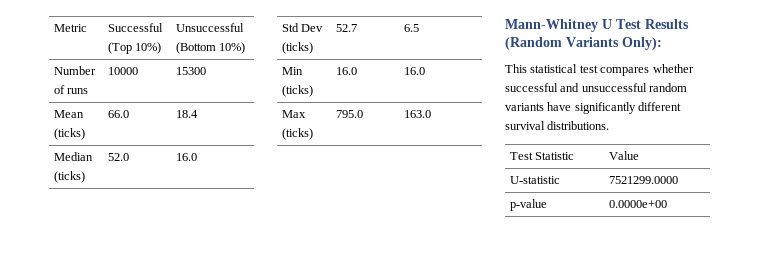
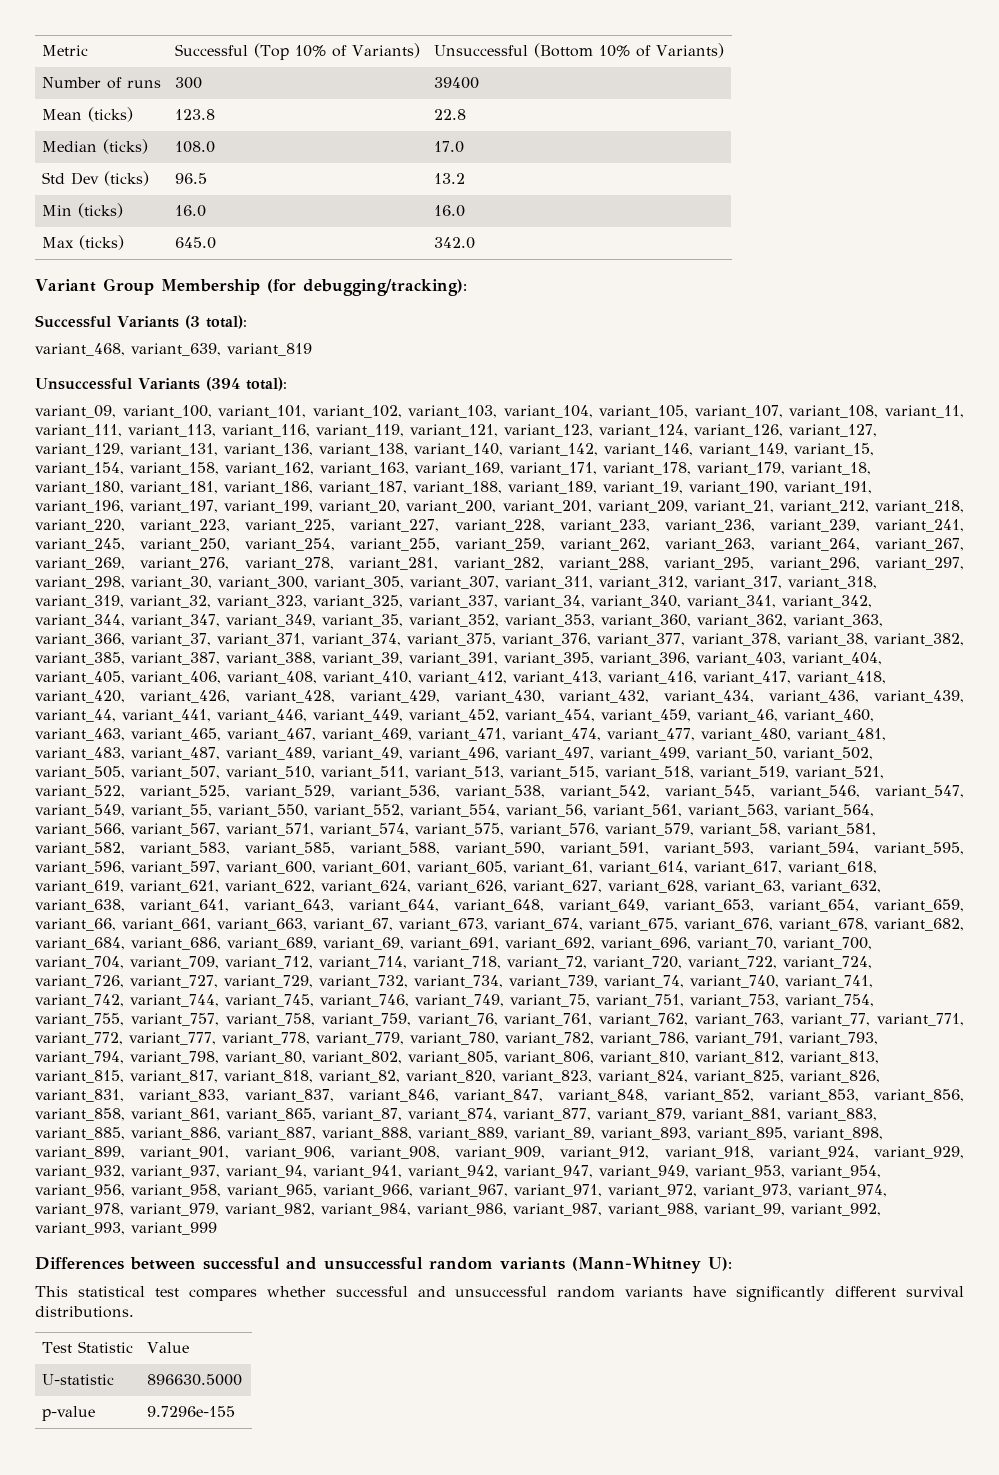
[135,42,162,54] 10%) -> [295,43,421,58] 10% of Variants)
[219,42,246,54] 10%) -> [599,43,725,58] 10% of Variants)
[108,67,139,75] [176,67,207,75] 10000 | 15300 -> [175,77,203,89] [434,77,480,89] 300 | 39400
[108,110,130,118] [176,110,199,118] 66.0 | 18.4 -> [175,109,216,120] [434,109,467,120] 123.8 | 22.8
[108,153,130,161] [176,153,198,161] 52.0 | 16.0 -> [175,141,216,153] [434,141,465,153] 108.0 | 17.0
[336,24,358,32] [404,24,420,32] 52.7 | 6.5 -> [175,173,208,184] [434,173,466,184] 96.5 | 13.2
[336,110,364,118] [404,110,432,118] [505,19,689,32] [505,37,662,50] 795.0 | 163.0 // Mann-Whitney U Test Results (Random Variants Only): -> [175,237,217,249] [434,237,476,249] [35,278,467,296] [35,315,247,329] [35,343,312,356] [35,377,287,391] [35,405,964,418] [35,424,877,437] [35,443,874,456] [35,462,871,475] [35,481,872,494] [35,500,964,513] [35,519,964,532] [35,538,964,551] [35,557,964,570] [35,576,877,589] [35,595,872,608] [35,614,883,627] [35,633,964,646] [35,652,882,665] [35,671,886,684] [35,690,964,703] [35,709,874,722] [35,728,886,741] [35,747,873,760] [35,766,884,779] [35,785,964,798] [35,804,874,817] [35,823,876,836] [35,842,964,855] [35,861,877,874] [35,880,881,893] [35,899,964,912] [35,918,964,931] [35,937,872,950] [35,956,872,969] [35,975,873,988] [35,994,874,1007] [35,1013,965,1026] [35,1032,878,1045] [35,1051,879,1064] [35,1070,880,1083] [35,1089,964,1102] [35,1108,877,1121] [35,1127,883,1140] [35,1146,964,1159] [35,1165,881,1178] [35,1184,887,1197] [35,1203,881,1216] [35,1222,217,1235] [35,1257,732,1274] 645.0 | 342.0 // Variant Group Membership (for debugging/tracking): // Successful Variants (3 total): // variant_468, variant_639, variant_819 // Unsuccessful Variants (394 total): // variant_09, variant_100, variant_101, variant_102, variant_103, variant_104, variant_105, variant_107, variant_108, variant_11, variant_111, variant_113, variant_116, variant_119, variant_121, variant_123, variant_124, variant_126, variant_127, variant_129, variant_131, variant_136, variant_138, variant_140, variant_142, variant_146, variant_149, variant_15, variant_154, variant_158, variant_162, variant_163, variant_169, variant_171, variant_178, variant_179, variant_18, variant_180, variant_181, variant_186, variant_187, variant_188, variant_189, variant_19, variant_190, variant_191, variant_196, variant_197, variant_199, variant_20, variant_200, variant_201, variant_209, variant_21, variant_212, variant_218, variant_220, variant_223, variant_225, variant_227, variant_228, variant_233, variant_236, variant_239, variant_241, variant_245, variant_250, variant_254, variant_255, variant_259, variant_262, variant_263, variant_264, variant_267, variant_269, variant_276, variant_278, variant_281, variant_282, variant_288, variant_295, variant_296, variant_297, variant_298, variant_30, variant_300, variant_305, variant_307, variant_311, variant_312, variant_317, variant_318, variant_319, variant_32, variant_323, variant_325, variant_337, variant_34, variant_340, variant_341, variant_342, variant_344, variant_347, variant_349, variant_35, variant_352, variant_353, variant_360, variant_362, variant_363, variant_366, variant_37, variant_371, variant_374, variant_375, variant_376, variant_377, variant_378, variant_38, variant_382, variant_385, variant_387, variant_388, variant_39, variant_391, variant_395, variant_396, variant_403, variant_404, variant_405, variant_406, variant_408, variant_410, variant_412, variant_413, variant_416, variant_417, variant_418, variant_420, variant_426, variant_428, variant_429, variant_430, variant_432, variant_434, variant_436, variant_439, variant_44, variant_441, variant_446, variant_449, variant_452, variant_454, variant_459, variant_46, variant_460, variant_463, variant_465, variant_467, variant_469, variant_471, variant_474, variant_477, variant_480, variant_481, variant_483, variant_487, variant_489, variant_49, variant_496, variant_497, variant_499, variant_50, variant_502, variant_505, variant_507, variant_510, variant_511, variant_513, variant_515, variant_518, variant_519, variant_521, variant_522, variant_525, variant_529, variant_536, variant_538, variant_542, variant_545, variant_546, variant_547, variant_549, variant_55, variant_550, variant_552, variant_554, variant_56, variant_561, variant_563, variant_564, variant_566, variant_567, variant_571, variant_574, variant_575, variant_576, variant_579, variant_58, variant_581, variant_582, variant_583, variant_585, variant_588, variant_590, variant_591, variant_593, variant_594, variant_595, variant_596, variant_597, variant_600, variant_601, variant_605, variant_61, variant_614, variant_617, variant_618, variant_619, variant_621, variant_622, variant_624, variant_626, variant_627, variant_628, variant_63, variant_632, variant_638, variant_641, variant_643, variant_644, variant_648, variant_649, variant_653, variant_654, variant_659, variant_66, variant_661, variant_663, variant_67, variant_673, variant_674, variant_675, variant_676, variant_678, variant_682, variant_684, variant_686, variant_689, variant_69, variant_691, variant_692, variant_696, variant_70, variant_700, variant_704, variant_709, variant_712, variant_714, variant_718, variant_72, variant_720, variant_722, variant_724, variant_726, variant_727, variant_729, variant_732, variant_734, variant_739, variant_74, variant_740, variant_741, variant_742, variant_744, variant_745, variant_746, variant_749, variant_75, variant_751, variant_753, variant_754, variant_755, variant_757, variant_758, variant_759, variant_76, variant_761, variant_762, variant_763, variant_77, variant_771, variant_772, variant_777, variant_778, variant_779, variant_780, variant_782, variant_786, variant_791, variant_793, variant_794, variant_798, variant_80, variant_802, variant_805, variant_806, variant_810, variant_812, variant_813, variant_815, variant_817, variant_818, variant_82, variant_820, variant_823, variant_824, variant_825, variant_826, variant_831, variant_833, variant_837, variant_846, variant_847, variant_848, variant_852, variant_853, variant_856, variant_858, variant_861, variant_865, variant_87, variant_874, variant_877, variant_879, variant_881, variant_883, variant_885, variant_886, variant_887, variant_888, variant_889, variant_89, variant_893, variant_895, variant_898, variant_899, variant_901, variant_906, variant_908, variant_909, variant_912, variant_918, variant_924, variant_929, variant_932, variant_937, variant_94, variant_941, variant_942, variant_947, variant_949, variant_953, variant_954, variant_956, variant_958, variant_965, variant_966, variant_967, variant_971, variant_972, variant_973, variant_974, variant_978, variant_979, variant_982, variant_984, variant_986, variant_987, variant_988, variant_99, variant_992, variant_993, variant_999 // Differences between successful and unsuccessful random variants (Mann-Whitney U):
[609,176,679,184] 7521299.0000 -> [147,1374,243,1386] 896630.5000
[609,200,668,208] 0.0000e+00 -> [147,1406,236,1417] 9.7296e-155

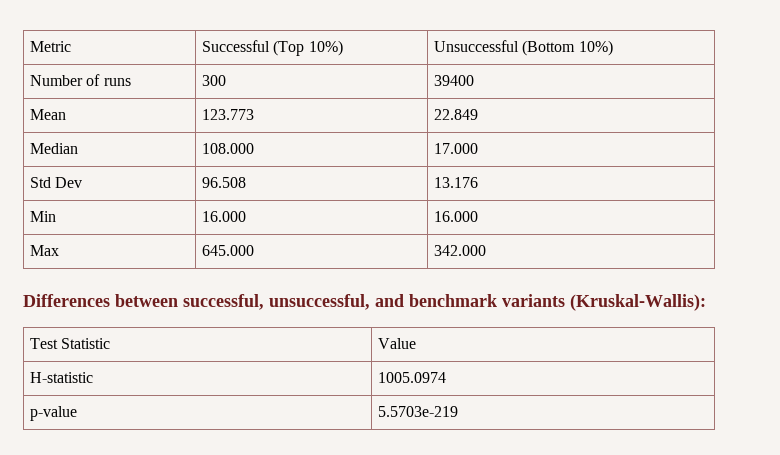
[295,43,421,58] 10% of Variants) -> [308,40,343,56] 10%)
[599,43,725,58] 10% of Variants) -> [578,40,613,56] 10%)
[88,107,134,122] [175,109,216,120] [434,109,467,120] [42,139,149,154] [175,141,216,153] [434,141,465,153] [42,171,150,186] [175,173,208,184] [434,173,466,184] [42,203,124,218] [175,205,207,217] [434,205,466,217] [42,235,125,250] [175,237,217,249] [434,237,476,249] [35,278,467,296] [35,315,247,329] [35,343,312,356] [35,377,287,391] [35,405,964,418] [35,424,877,437] [35,443,874,456] [35,462,871,475] [35,481,872,494] [35,500,964,513] [35,519,964,532] [35,538,964,551] [35,557,964,570] [35,576,877,589] [35,595,872,608] [35,614,883,627] [35,633,964,646] [35,652,882,665] [35,671,886,684] [35,690,964,703] [35,709,874,722] [35,728,886,741] [35,747,873,760] [35,766,884,779] [35,785,964,798] [35,804,874,817] [35,823,876,836] [35,842,964,855] [35,861,877,874] [35,880,881,893] [35,899,964,912] [35,918,964,931] [35,937,872,950] [35,956,872,969] [35,975,873,988] [35,994,874,1007] [35,1013,965,1026] [35,1032,878,1045] [35,1051,879,1064] [35,1070,880,1083] [35,1089,964,1102] [35,1108,877,1121] [35,1127,883,1140] [35,1146,964,1159] [35,1165,881,1178] [35,1184,887,1197] [35,1203,881,1216] [35,1222,217,1235] [35,1257,732,1274] [35,1286,964,1302] [35,1306,134,1318] (ticks) | 123.8 | 22.8 // Median (ticks) | 108.0 | 17.0 // Std Dev (ticks) | 96.5 | 13.2 // Min (ticks) | 16.0 | 16.0 // Max (ticks) | 645.0 | 342.0 // Variant Group Membership (for debugging/tracking): // Successful Variants (3 total): // variant_468, variant_639, variant_819 // Unsuccessful Variants (394 total): // variant_09, variant_100, variant_101, variant_102, variant_103, variant_104, variant_105, variant_107, variant_108, variant_11, variant_111, variant_113, variant_116, variant_119, variant_121, variant_123, variant_124, variant_126, variant_127, variant_129, variant_131, variant_136, variant_138, variant_140, variant_142, variant_146, variant_149, variant_15, variant_154, variant_158, variant_162, variant_163, variant_169, variant_171, variant_178, variant_179, variant_18, variant_180, variant_181, variant_186, variant_187, variant_188, variant_189, variant_19, variant_190, variant_191, variant_196, variant_197, variant_199, variant_20, variant_200, variant_201, variant_209, variant_21, variant_212, variant_218, variant_220, variant_223, variant_225, variant_227, variant_228, variant_233, variant_236, variant_239, variant_241, variant_245, variant_250, variant_254, variant_255, variant_259, variant_262, variant_263, variant_264, variant_267, variant_269, variant_276, variant_278, variant_281, variant_282, variant_288, variant_295, variant_296, variant_297, variant_298, variant_30, variant_300, variant_305, variant_307, variant_311, variant_312, variant_317, variant_318, variant_319, variant_32, variant_323, variant_325, variant_337, variant_34, variant_340, variant_341, variant_342, variant_344, variant_347, variant_349, variant_35, variant_352, variant_353, variant_360, variant_362, variant_363, variant_366, variant_37, variant_371, variant_374, variant_375, variant_376, variant_377, variant_378, variant_38, variant_382, variant_385, variant_387, variant_388, variant_39, variant_391, variant_395, variant_396, variant_403, variant_404, variant_405, variant_406, variant_408, variant_410, variant_412, variant_413, variant_416, variant_417, variant_418, variant_420, variant_426, variant_428, variant_429, variant_430, variant_432, variant_434, variant_436, variant_439, variant_44, variant_441, variant_446, variant_449, variant_452, variant_454, variant_459, variant_46, variant_460, variant_463, variant_465, variant_467, variant_469, variant_471, variant_474, variant_477, variant_480, variant_481, variant_483, variant_487, variant_489, variant_49, variant_496, variant_497, variant_499, variant_50, variant_502, variant_505, variant_507, variant_510, variant_511, variant_513, variant_515, variant_518, variant_519, variant_521, variant_522, variant_525, variant_529, variant_536, variant_538, variant_542, variant_545, variant_546, variant_547, variant_549, variant_55, variant_550, variant_552, variant_554, variant_56, variant_561, variant_563, variant_564, variant_566, variant_567, variant_571, variant_574, variant_575, variant_576, variant_579, variant_58, variant_581, variant_582, variant_583, variant_585, variant_588, variant_590, variant_591, variant_593, variant_594, variant_595, variant_596, variant_597, variant_600, variant_601, variant_605, variant_61, variant_614, variant_617, variant_618, variant_619, variant_621, variant_622, variant_624, variant_626, variant_627, variant_628, variant_63, variant_632, variant_638, variant_641, variant_643, variant_644, variant_648, variant_649, variant_653, variant_654, variant_659, variant_66, variant_661, variant_663, variant_67, variant_673, variant_674, variant_675, variant_676, variant_678, variant_682, variant_684, variant_686, variant_689, variant_69, variant_691, variant_692, variant_696, variant_70, variant_700, variant_704, variant_709, variant_712, variant_714, variant_718, variant_72, variant_720, variant_722, variant_724, variant_726, variant_727, variant_729, variant_732, variant_734, variant_739, variant_74, variant_740, variant_741, variant_742, variant_744, variant_745, variant_746, variant_749, variant_75, variant_751, variant_753, variant_754, variant_755, variant_757, variant_758, variant_759, variant_76, variant_761, variant_762, variant_763, variant_77, variant_771, variant_772, variant_777, variant_778, variant_779, variant_780, variant_782, variant_786, variant_791, variant_793, variant_794, variant_798, variant_80, variant_802, variant_805, variant_806, variant_810, variant_812, variant_813, variant_815, variant_817, variant_818, variant_82, variant_820, variant_823, variant_824, variant_825, variant_826, variant_831, variant_833, variant_837, variant_846, variant_847, variant_848, variant_852, variant_853, variant_856, variant_858, variant_861, variant_865, variant_87, variant_874, variant_877, variant_879, variant_881, variant_883, variant_885, variant_886, variant_887, variant_888, variant_889, variant_89, variant_893, variant_895, variant_898, variant_899, variant_901, variant_906, variant_908, variant_909, variant_912, variant_918, variant_924, variant_929, variant_932, variant_937, variant_94, variant_941, variant_942, variant_947, variant_949, variant_953, variant_954, variant_956, variant_958, variant_965, variant_966, variant_967, variant_971, variant_972, variant_973, variant_974, variant_978, variant_979, variant_982, variant_984, variant_986, variant_987, variant_988, variant_99, variant_992, variant_993, variant_999 // Differences between successful and unsuccessful random variants (Mann-Whitney U): // This statistical test compares whether successful and unsuccessful random variants have significantly different survival distributions. -> [202,109,255,120] [434,109,479,120] [30,143,79,154] [202,143,255,154] [434,143,479,154] [30,177,83,188] [202,177,247,188] [434,177,479,188] [30,211,57,222] [202,211,247,222] [434,211,479,222] [30,245,60,256] [202,245,255,256] [434,245,487,256] [23,294,706,311] | 123.773 | 22.849 // Median | 108.000 | 17.000 // Std Dev | 96.508 | 13.176 // Min | 16.000 | 16.000 // Max | 645.000 | 342.000 // Differences between successful, unsuccessful, and benchmark variants (Kruskal-Wallis):
[42,1374,115,1385] [147,1374,243,1386] U-statistic | 896630.5000 -> [30,372,94,383] [378,372,447,383] H-statistic | 1005.0974
[147,1406,236,1417] 9.7296e-155 -> [378,406,459,417] 5.5703e-219

